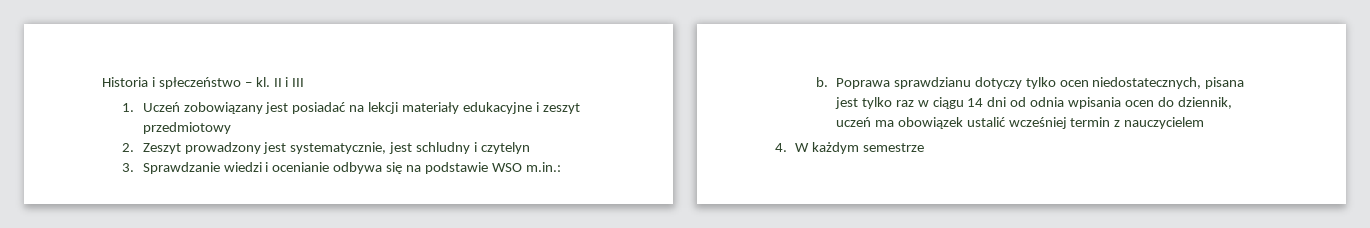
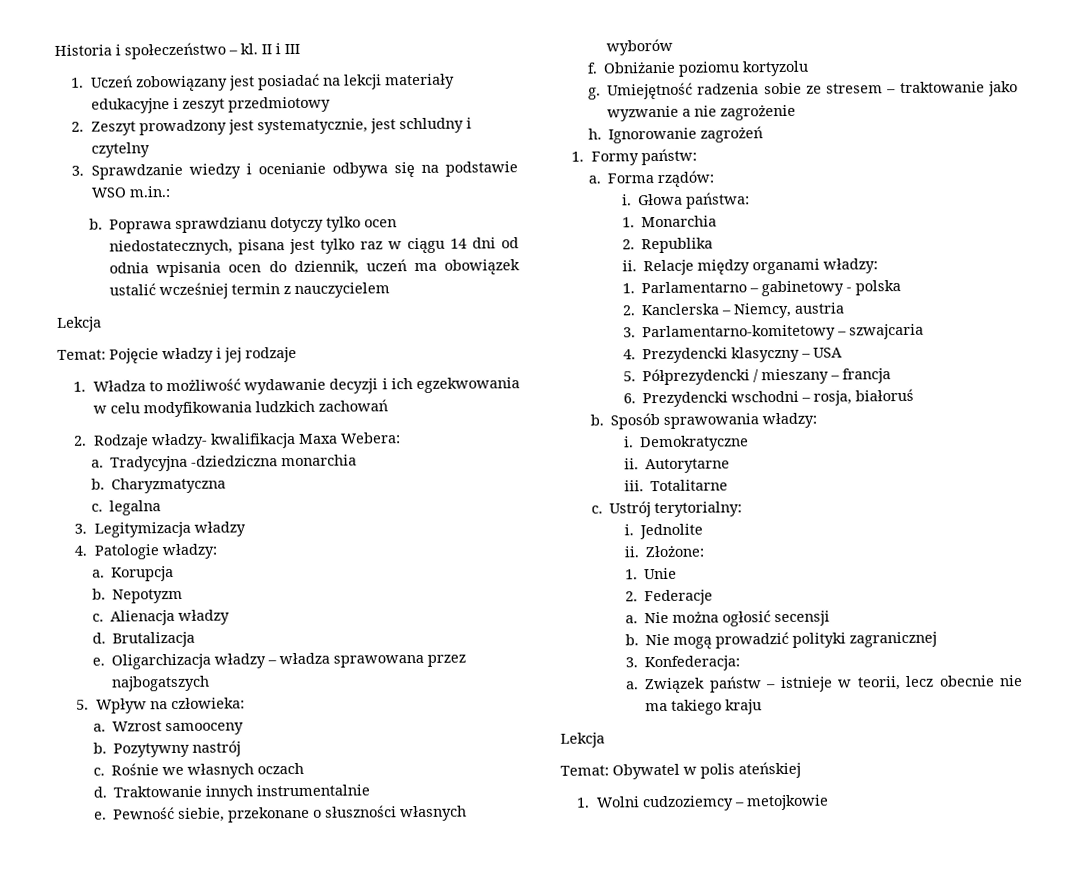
[158,77,241,89] spłeczeństwo -> [124,42,226,60] społeczeństwo
[481,142,531,154] czytelyn -> [90,142,150,158] czytelny
[223,162,262,172] wiedzi -> [188,163,241,179] wiedzy
[775,142,925,154] 4. W każdym semestrze -> [56,316,102,332] [57,346,297,364] [73,377,521,395] [92,399,388,418] [73,432,401,450] [90,454,358,472] [90,477,227,494] [90,500,162,516] [74,521,246,538] [74,543,217,560] [91,565,175,582] [91,588,184,604] [91,609,231,626] [91,631,196,648] [91,652,467,670] [111,675,211,692] [76,697,245,714] [92,721,245,736] [92,740,242,758] [92,762,305,779] [92,784,371,801] [93,805,468,823] [606,38,674,56] [586,60,810,77] [587,81,1019,100] [607,104,797,122] [587,126,764,144] [571,148,697,166] [587,170,715,188] [621,192,751,209] [621,215,718,228] [621,237,714,254] [621,258,879,276] [621,280,902,297] [621,302,845,319] [622,323,925,342] [622,346,844,364] [622,368,892,386] [622,388,915,408] [589,412,818,430] [622,435,750,452] [623,458,731,474] [623,479,729,492] [590,501,743,518] [623,523,704,540] [623,545,705,558] [624,567,678,580] [624,589,714,606] [624,610,831,627] [624,631,938,649] [624,655,741,672] [625,675,1024,694] [645,699,763,715] [560,732,605,748] [560,761,801,780] [576,794,829,812] Lekcja // Temat: Pojęcie władzy i jej rodzaje // 1. Władza to możliwość wydawanie decyzji i ich egzekwowania w celu modyfikowania ludzkich zachowań // 2. Rodzaje władzy- kwalifikacja Maxa Webera: // a. Tradycyjna -dziedziczna monarchia // b. Charyzmatyczna // c. legalna // 3. Legitymizacja władzy // 4. Patologie władzy: // a. Korupcja // b. Nepotyzm // c. Alienacja władzy // d. Brutalizacja // e. Oligarchizacja władzy – władza sprawowana przez najbogatszych // 5. Wpływ na człowieka: // a. Wzrost samooceny // b. Pozytywny nastrój // c. Rośnie we własnych oczach // d. Traktowanie innych instrumentalnie // e. Pewność siebie, przekonane o słuszności własnych wyborów // f. Obniżanie poziomu kortyzolu // g. Umiejętność radzenia sobie ze stresem – traktowanie jako wyzwanie a nie zagrożenie // h. Ignorowanie zagrożeń // 1. Formy państw: // a. Forma rządów: // i. Głowa państwa: // 1. Monarchia // 2. Republika // ii. Relacje między organami władzy: // 1. Parlamentarno – gabinetowy - polska // 2. Kanclerska – Niemcy, austria // 3. Parlamentarno-komitetowy – szwajcaria // 4. Prezydencki klasyczny – USA // 5. Półprezydencki / mieszany – francja // 6. Prezydencki wschodni – rosja, białoruś // b. Sposób sprawowania władzy: // i. Demokratyczne // ii. Autorytarne // iii. Totalitarne // c. Ustrój terytorialny: // i. Jednolite // ii. Złożone: // 1. Unie // 2. Federacje // a. Nie można ogłosić secensji // b. Nie mogą prowadzić polityki zagranicznej // 3. Konfederacja: // a. Związek państw – istnieje w teorii, lecz obecnie nie ma takiego kraju // Lekcja // Temat: Obywatel w polis ateńskiej // 1. Wolni cudzoziemcy – metojkowie

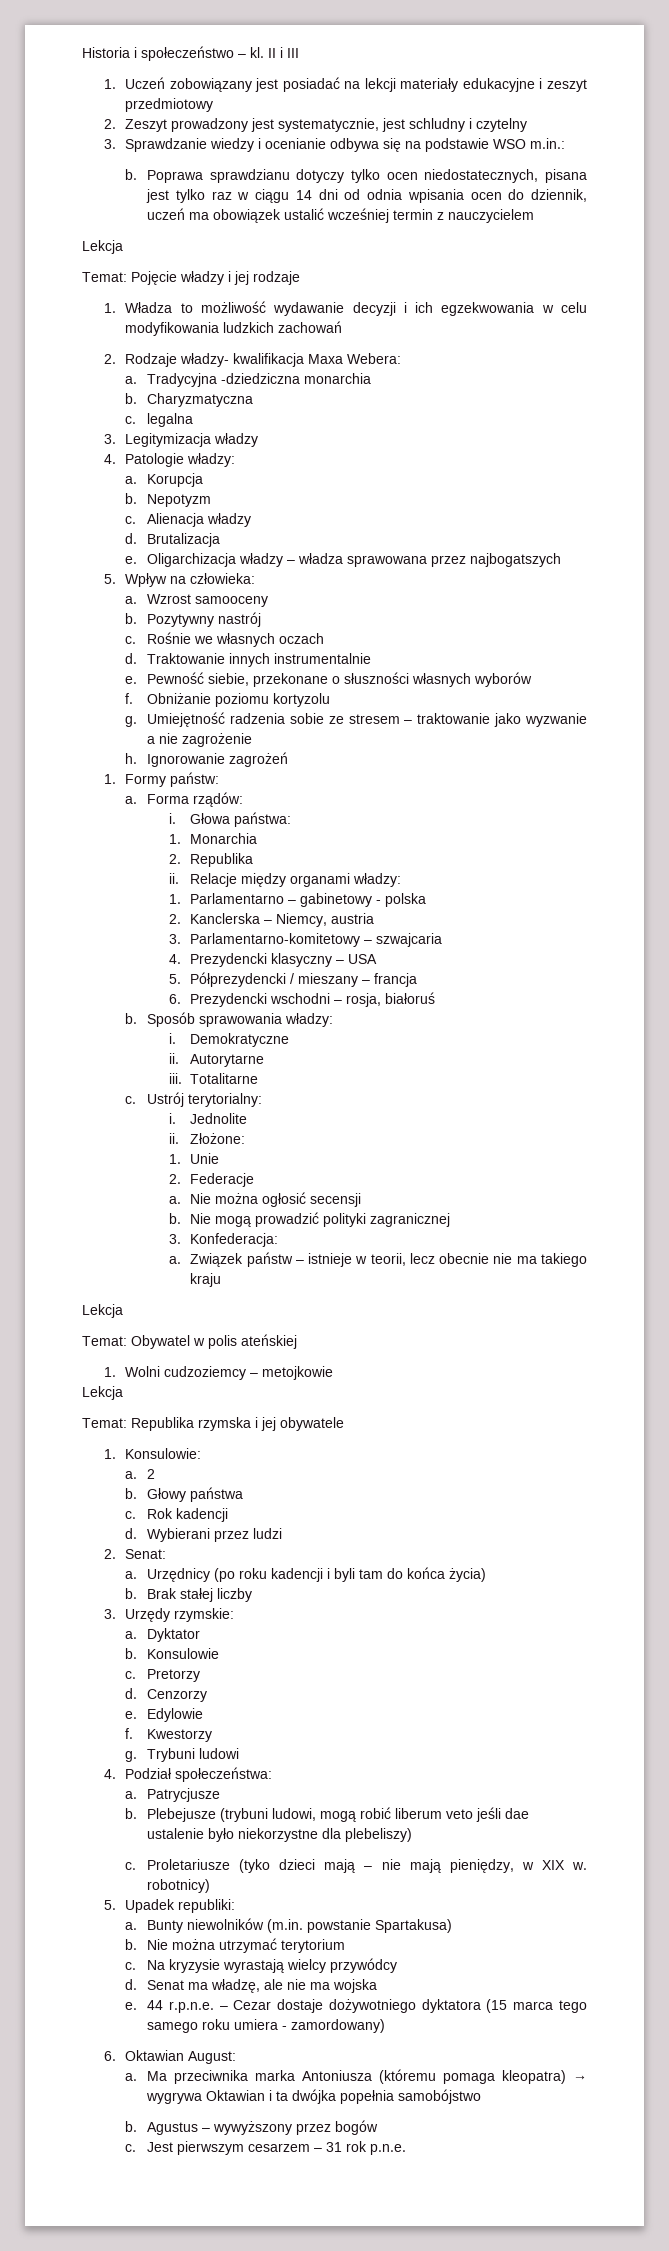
(829, 802) none -> [82,1386,123,1400] [82,1417,344,1431] [103,1448,202,1459] [125,1469,155,1479] [125,1487,243,1502] [125,1508,228,1522] [125,1528,282,1542] [103,1549,167,1559] [125,1567,486,1582] [125,1588,252,1602] [103,1608,235,1622] [125,1628,200,1642] [125,1648,219,1659] [125,1669,200,1682] [125,1688,207,1702] [125,1708,203,1722] [125,1728,212,1742] [125,1748,239,1762] [103,1767,273,1782] [125,1788,220,1802] [125,1807,529,1822] [146,1828,412,1842] [125,1859,587,1873] [146,1879,210,1893] [103,1899,236,1913] [125,1918,452,1933] [125,1938,345,1953] [125,1958,397,1973] [125,1979,377,1993] [125,1999,587,2013] [146,2019,385,2033] [103,2050,237,2064] [125,2069,587,2084] [145,2089,481,2104] [125,2120,378,2135] [125,2141,406,2155] // Lekcja // Temat: Republika rzymska i jej obywatele // 1. Konsulowie: // a. 2 // b. Głowy państwa // c. Rok kadencji // d. Wybierani przez ludzi // 2. Senat: // a. Urzędnicy (po roku kadencji i byli tam do końca życia) // b. Brak stałej liczby // 3. Urzędy rzymskie: // a. Dyktator // b. Konsulowie // c. Pretorzy // d. Cenzorzy // e. Edylowie // f. Kwestorzy // g. Trybuni ludowi // 4. Podział społeczeństwa: // a. Patrycjusze // b. Plebejusze (trybuni ludowi, mogą robić liberum veto jeśli dae ustalenie było niekorzystne dla plebeliszy) // c. Proletariusze (tyko dzieci mają – nie mają pieniędzy, w XIX w. robotnicy) // 5. Upadek republiki: // a. Bunty niewolników (m.in. powstanie Spartakusa) // b. Nie można utrzymać terytorium // c. Na kryzysie wyrastają wielcy przywódcy // d. Senat ma władzę, ale nie ma wojska // e. 44 r.p.n.e. – Cezar dostaje dożywotniego dyktatora (15 marca tego samego roku umiera - zamordowany) // 6. Oktawian August: // a. Ma przeciwnika marka Antoniusza (któremu pomaga kleopatra) → wygrywa Oktawian i ta dwójka popełnia samobójstwo // b. Agustus – wywyższony przez bogów // c. Jest pierwszym cesarzem – 31 rok p.n.e.

